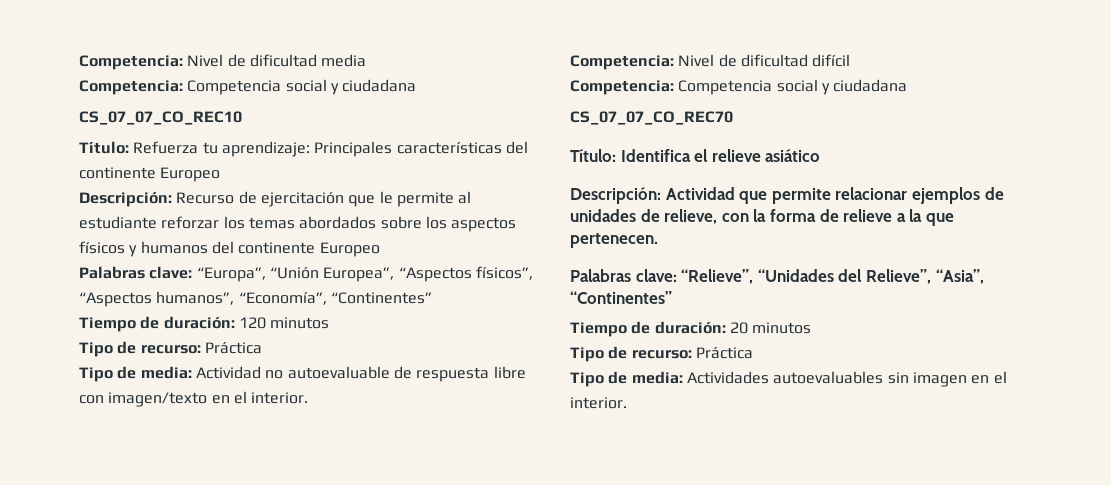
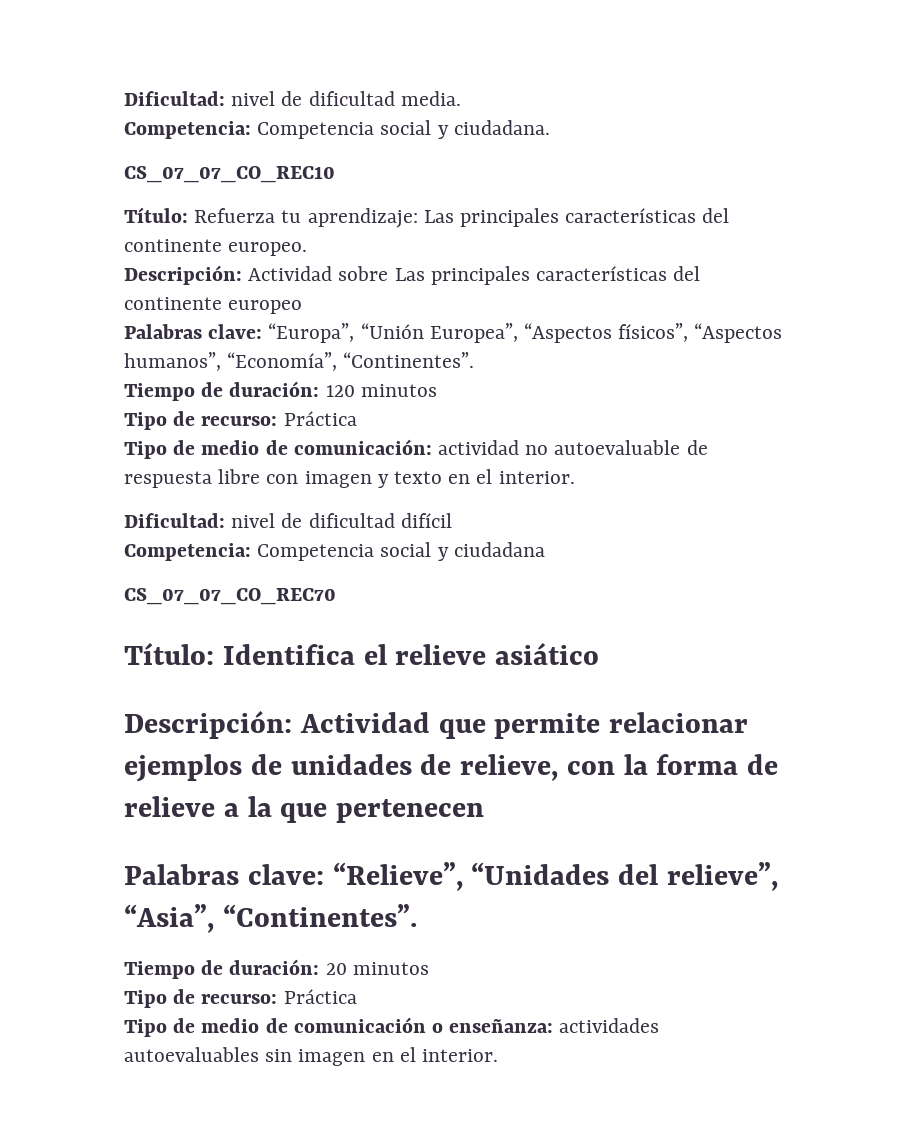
[79,54,367,70] [79,79,417,95] Competencia: Nivel de dificultad media // Competencia: Competencia social y ciudadana -> [124,91,461,106] [124,120,550,139] Dificultad: nivel de dificultad media. // Competencia: Competencia social y ciudadana.
[314,141,528,157] [79,167,221,182] [79,191,472,207] [79,216,517,232] [79,241,380,257] Principales características del continente Europeo // Descripción: Recurso de ejercitación que le permite al estudiante reforzar los temas abordados sobre los aspectos físicos y humanos del continente Europeo -> [423,208,730,227] [124,239,308,256] [124,265,701,285] [124,297,303,314] Las principales características del continente europeo. // Descripción: Actividad sobre Las principales características del continente europeo
[330,292,432,304] “Continentes” -> [343,352,475,368] “Continentes”.
[140,366,261,379] media: Actividad -> [201,439,520,455] medio de comunicación: actividad
[108,392,208,407] imagen/texto -> [304,471,443,488] imagen y texto
[570,54,715,70] Competencia: Nivel -> [124,513,276,528] Dificultad: nivel
[570,233,658,248] pertenecen. -> [336,799,485,823] pertenecen
[865,269,984,284] [570,291,672,304] Relieve”, “Asia”, “Continentes” -> [666,862,778,891] [124,904,417,933] relieve”, “Asia”, “Continentes”.
[631,371,769,384] media: Actividades -> [201,1017,660,1033] medio de comunicación o enseñanza: actividades

